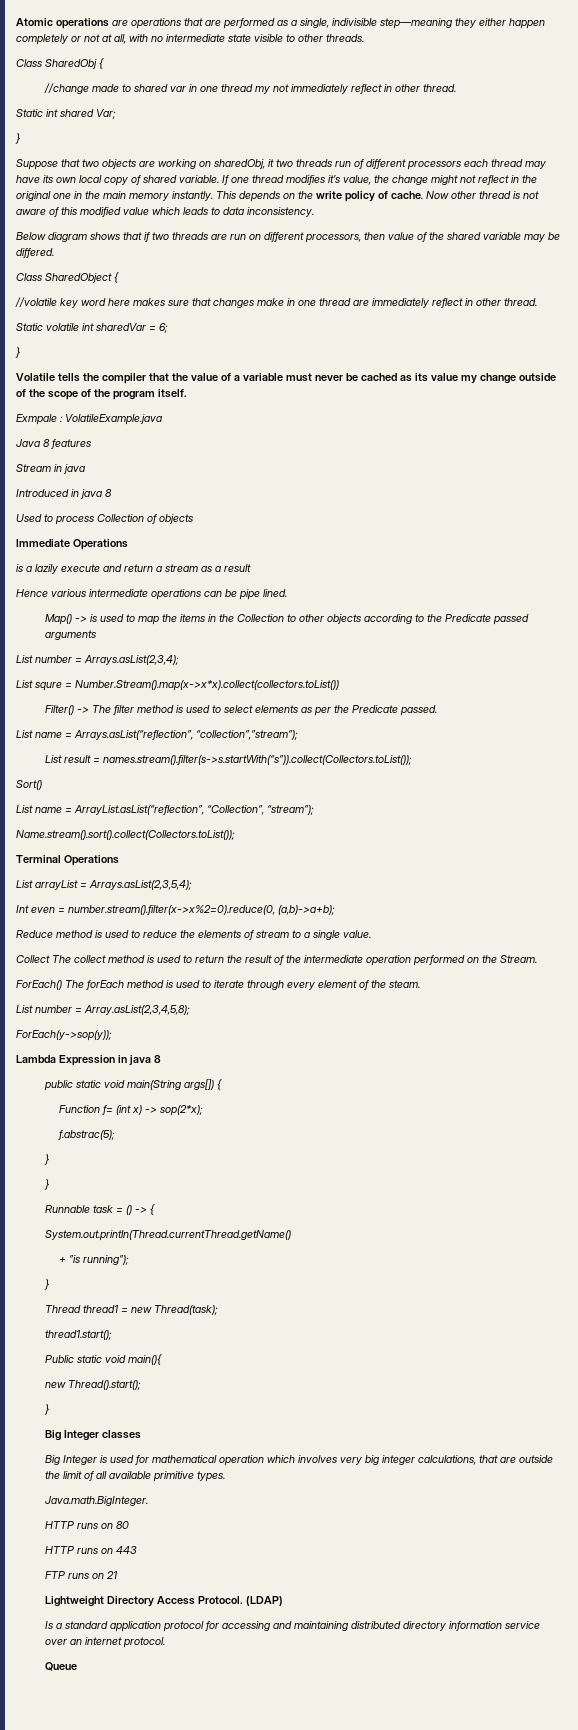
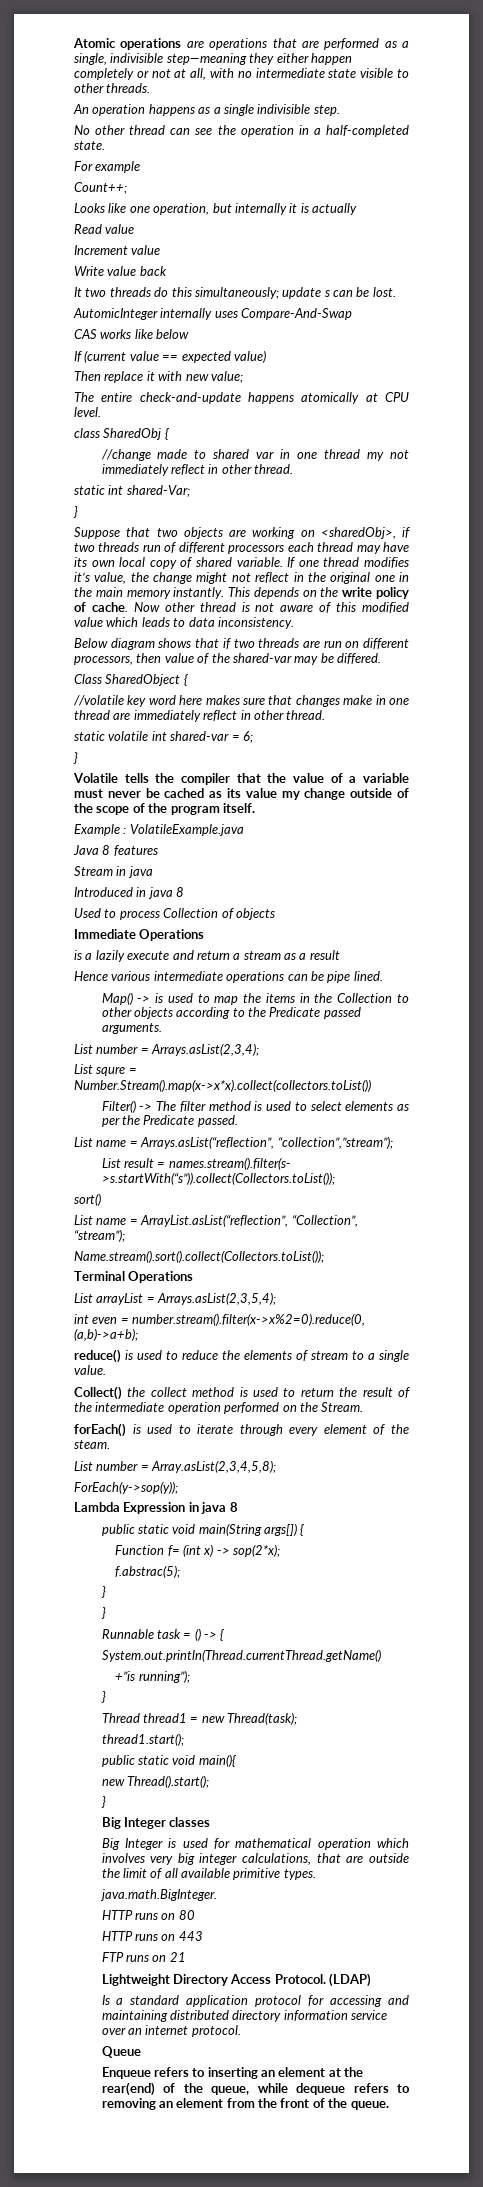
[16,59,42,67] Class -> [73,104,340,116] [74,125,409,137] [74,141,105,150] [74,161,141,173] [74,182,127,194] [74,203,357,215] [74,224,135,234] [74,245,161,255] [74,266,167,276] [74,287,396,299] [73,308,353,320] [74,329,190,339] [74,350,266,363] [74,371,243,383] [74,392,409,404] [74,407,101,417] [74,428,100,438] An operation happens as a single indivisible step. // No other thread can see the operation in a half-completed state. // For example // Count++; // Looks like one operation, but internally it is actually // Read value // Increment value // Write value back // It two threads do this simultaneously; update s can be lost. // AutomicInteger internally uses Compare-And-Swap // CAS works like below // If (current value == expected value) // Then replace it with new value; // The entire check-and-update happens atomically at CPU level. // class
[16,109,116,119] Static int shared Var; -> [74,485,190,497] static int shared-Var;
[214,159,274,169] sharedObj, it -> [320,527,410,539] <sharedObj>, if
[447,232,521,240] shared variable -> [232,653,292,663] shared-var
[16,323,43,331] Static -> [74,731,105,741] static
[96,323,146,331] sharedVar -> [170,731,230,741] shared-var
[16,414,57,425] Exmpale -> [74,824,120,836] Example
[44,630,96,640] arguments -> [101,1023,162,1034] arguments.
[102,755,412,765] [16,780,42,790] names.stream().filter(s->s.startWith(“s”)).collect(Collectors.toList()); // Sort() -> [168,1157,291,1170] [101,1172,335,1185] [74,1193,101,1206] names.stream().filter(s- >s.startWith(“s”)).collect(Collectors.toList()); // sort()
[16,905,29,913] Int -> [74,1314,89,1324] int
[16,930,93,938] Reduce method -> [74,1349,121,1363] reduce()
[16,955,71,963] Collect The -> [74,1386,146,1400] Collect() the
[16,980,164,990] ForEach() The forEach method -> [74,1423,126,1437] forEach()
[59,1255,81,1263] + ”is -> [115,1671,136,1681] +”is
[44,1355,74,1363] Public -> [101,1755,135,1767] public
[44,1496,148,1506] Java.math.BigInteger. -> [99,1889,217,1901] java.math.BigInteger.
(77, 1666) none -> [101,2067,364,2079] [101,2082,410,2096] [101,2098,389,2110] // Enqueue refers to inserting an element at the rear(end) of the queue, while dequeue refers to removing an element from the front of the queue.

